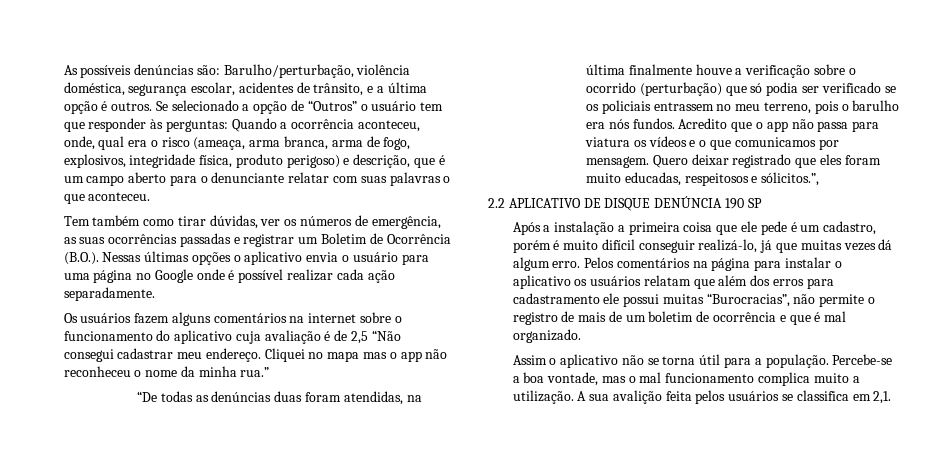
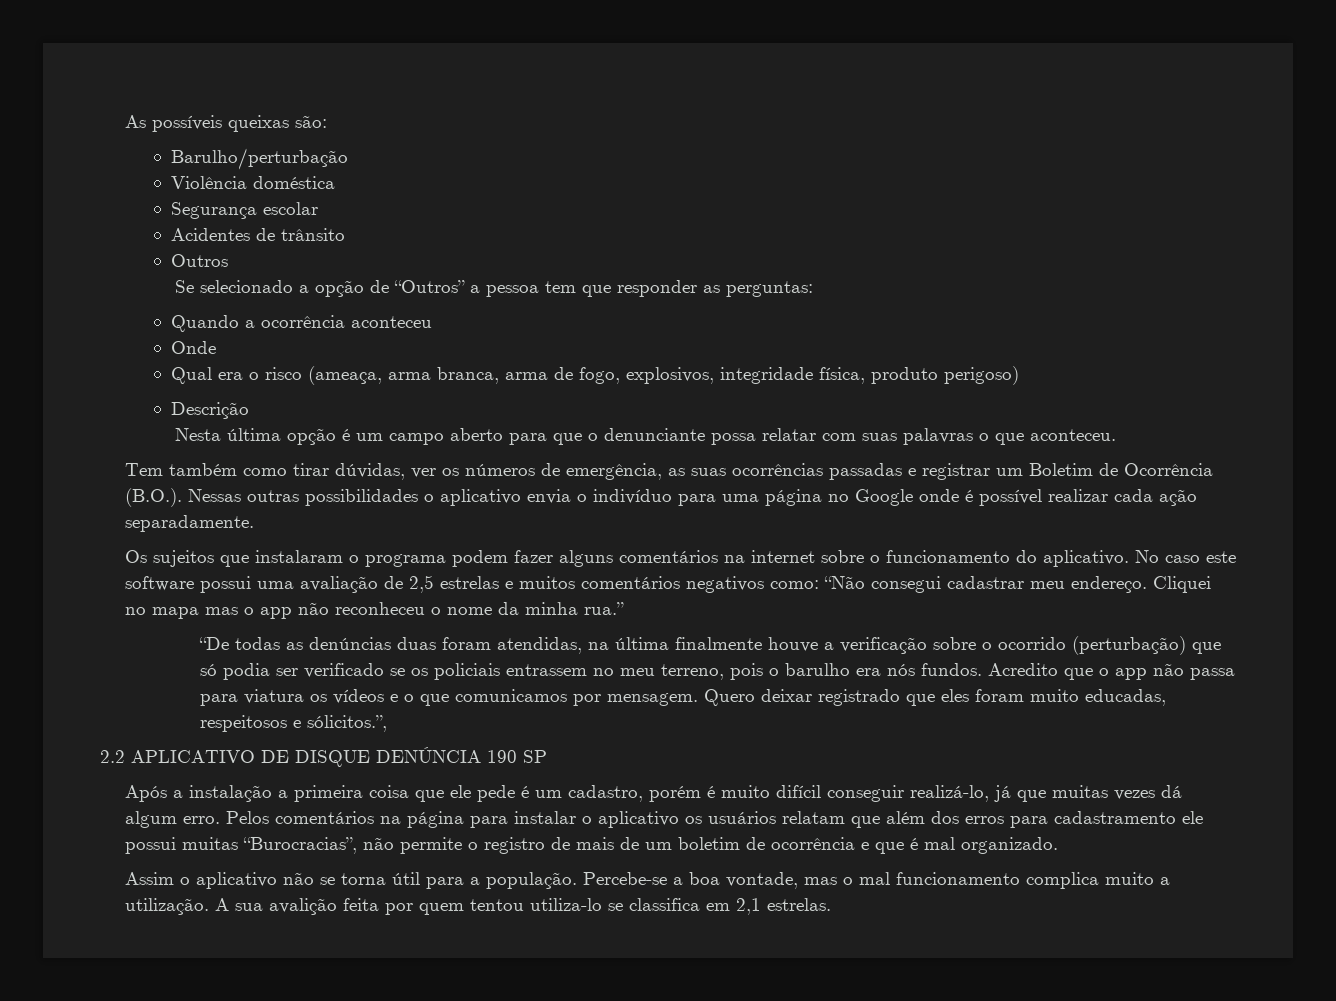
[134,64,195,75] denúncias -> [227,115,289,132] queixas
[223,64,411,78] [63,82,427,96] [63,101,153,114] Barulho/perturbação, violência doméstica, segurança escolar, acidentes de trânsito, e a última opção é outros. -> [170,148,348,170] [170,176,335,189] [170,202,318,219] [170,228,345,241] [170,254,228,267] // Barulho/perturbação // Violência doméstica // Segurança escolar // Acidentes de trânsito // Outros //
[360,101,417,111] o usuário -> [469,285,539,297] a pessoa
[150,119,164,129] às -> [702,285,720,293] as
(228, 126) none -> (813, 289) //
[357,120,420,132] [63,136,125,150] aconteceu, onde, qual -> [350,316,432,328] [170,341,216,354] [170,367,212,384] aconteceu // Onde // Qual
[343,154,435,168] e descrição, que -> [170,402,249,419] [174,428,336,445] // Descrição // Nesta última opção
(197, 180) none -> [552,433,582,445] que
(285, 177) none -> [710,433,756,445] possa
[144,251,231,265] últimas opções -> [246,489,418,506] outras possibilidades
[352,252,398,262] usuário -> [592,489,672,504] indivíduo
[80,313,170,324] usuários fazem -> [152,550,553,567] sujeitos que instalaram o programa podem fazer
[174,330,368,344] aplicativo cuja avaliação é de 2,5 -> [1042,550,1236,567] [124,575,819,593] aplicativo. No caso este software possui uma avaliação de 2,5 estrelas e muitos comentários negativos como:
[695,390,780,404] pelos usuários -> [384,898,602,915] por quem tentou utiliza-lo
[873,391,892,404] 2,1. -> [735,898,831,915] 2,1 estrelas.

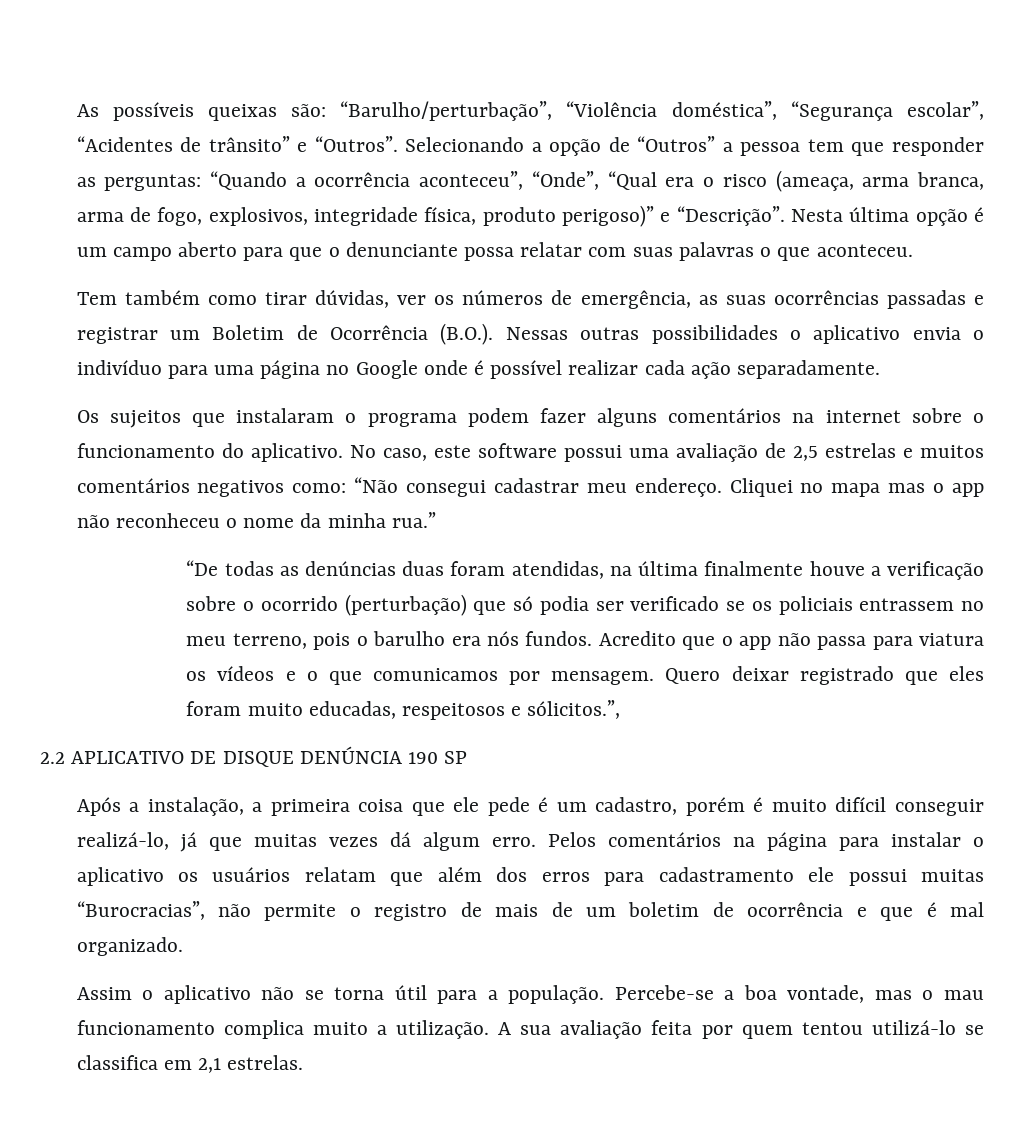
[170,148,348,170] [170,176,335,189] [170,202,318,219] [170,228,345,241] [170,254,228,267] [174,280,293,293] // Barulho/perturbação // Violência doméstica // Segurança escolar // Acidentes de trânsito // Outros // Se selecionado -> [340,101,984,121] [76,136,525,152] “Barulho/perturbação”, “Violência doméstica”, “Segurança escolar”, “Acidentes de trânsito” e “Outros”. Selecionando
[170,315,239,332] // Quando -> [210,171,288,190] “Quando
[350,316,432,328] [170,341,216,354] [170,367,212,384] aconteceu // Onde // Qual -> [419,171,657,190] aconteceu”, “Onde”, “Qual
[943,366,1019,385] [170,402,249,419] perigoso) // Descrição // -> [561,205,785,227] perigoso)” e “Descrição”.
[1164,555,1200,563] caso -> [382,448,427,461] caso,
[188,785,272,802] instalação -> [147,797,244,816] instalação,
[858,872,890,885] mal -> [943,990,984,1000] mau
[268,898,337,915] avalição -> [560,1020,643,1039] avaliação
[529,898,602,911] utiliza-lo -> [871,1020,956,1035] utilizá-lo

